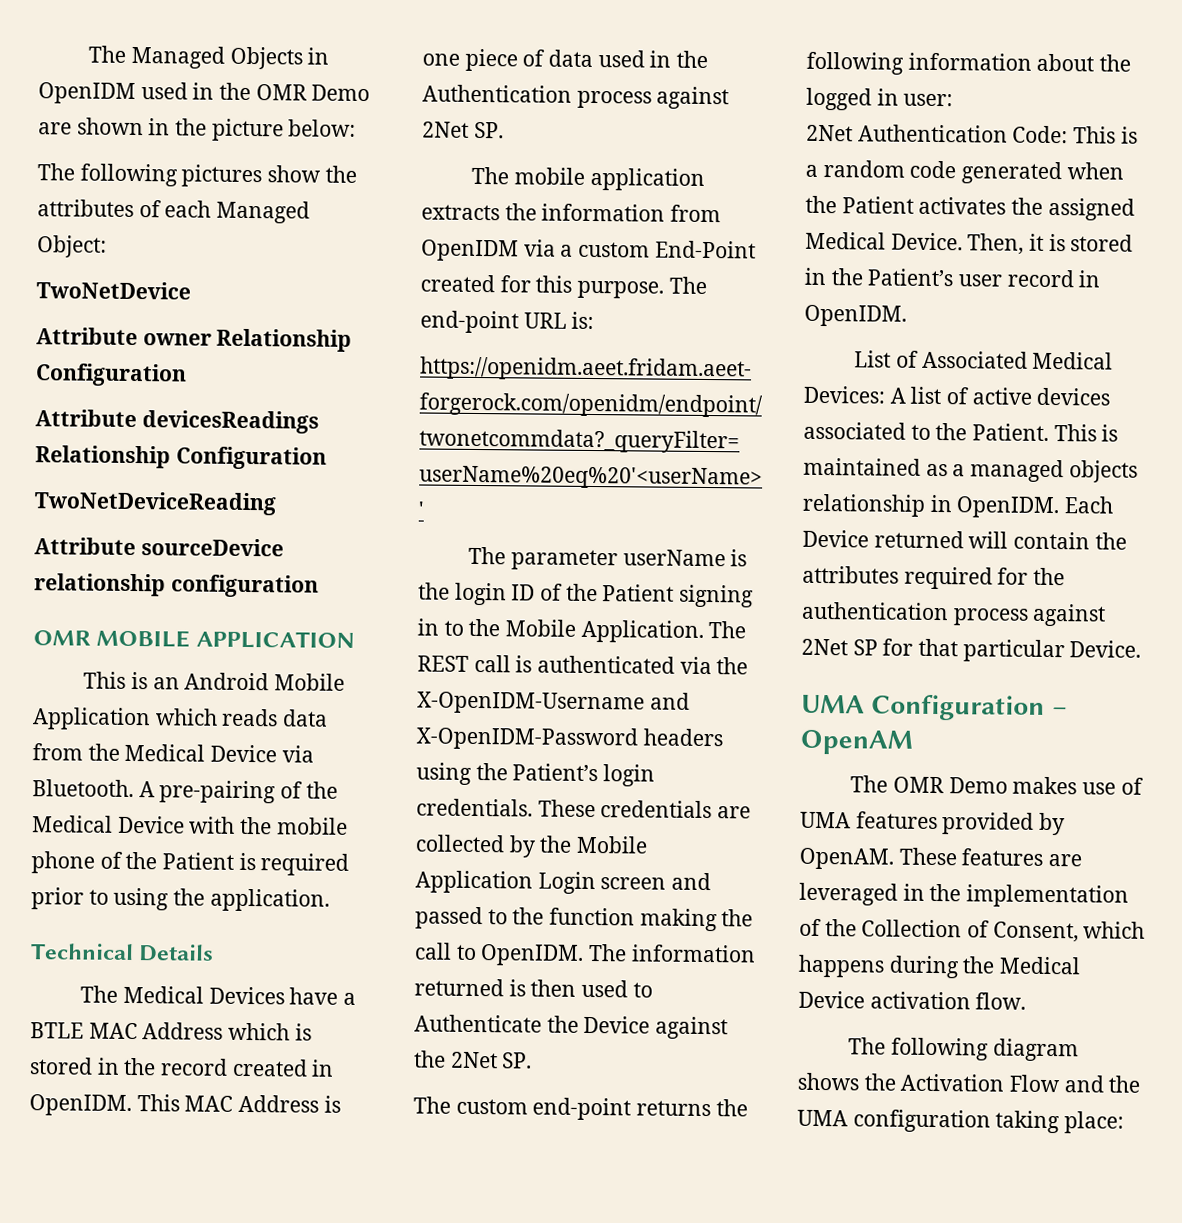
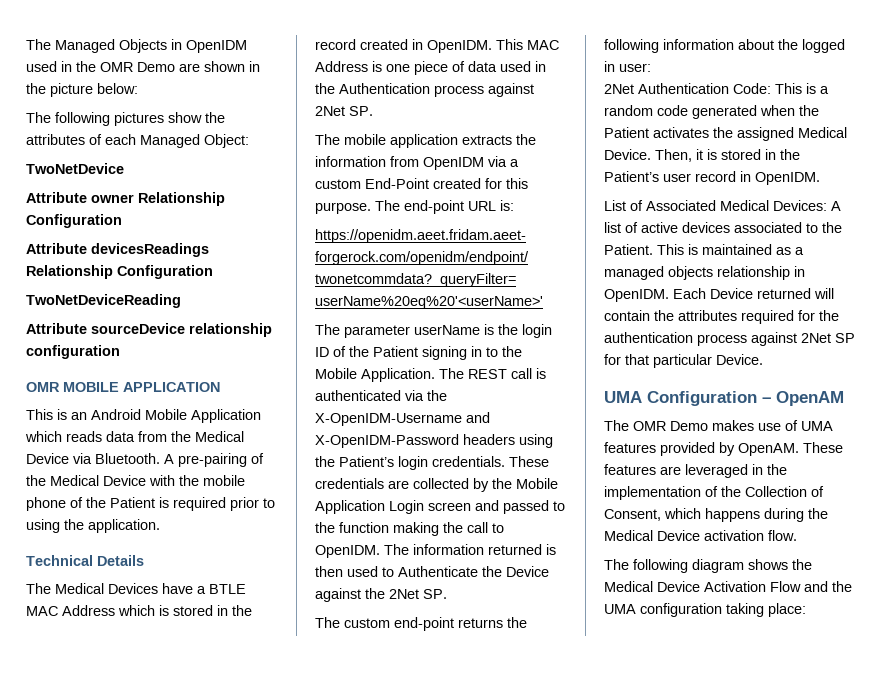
(896, 1082) none -> [604,581,700,592] Medical Device

